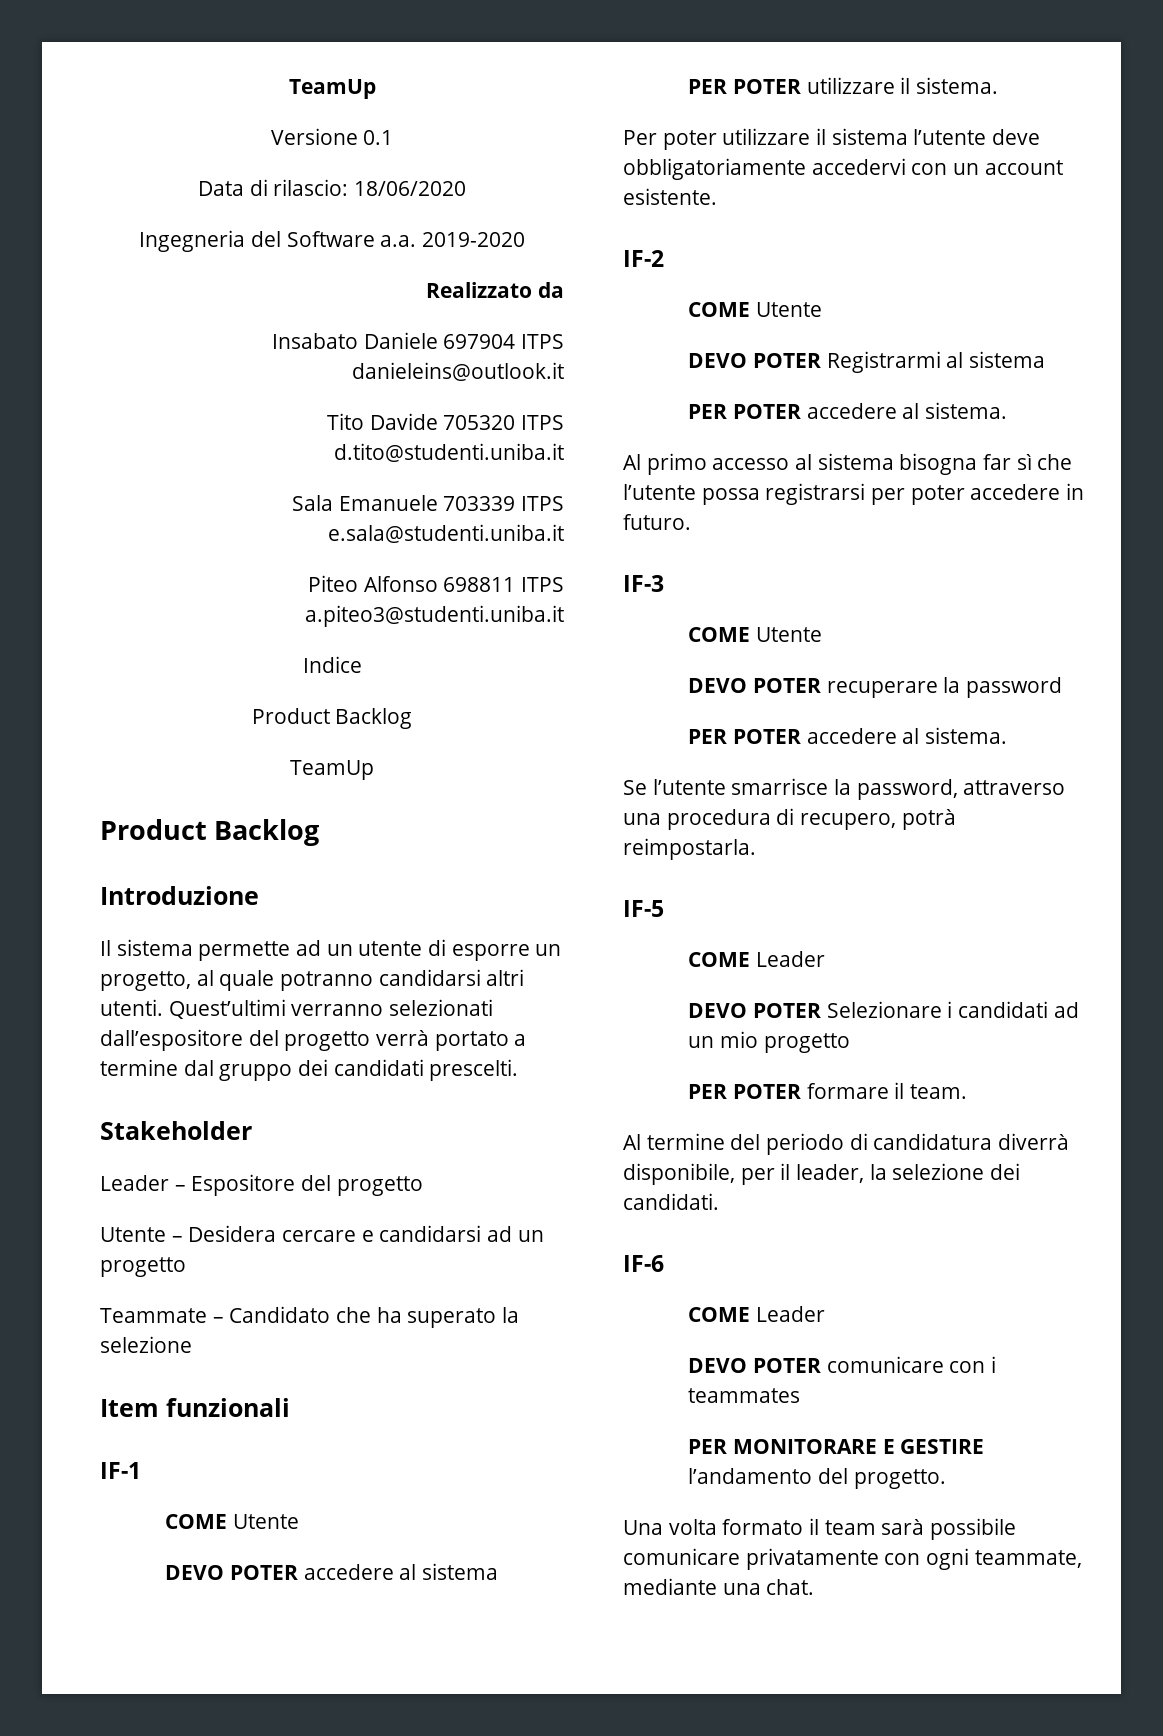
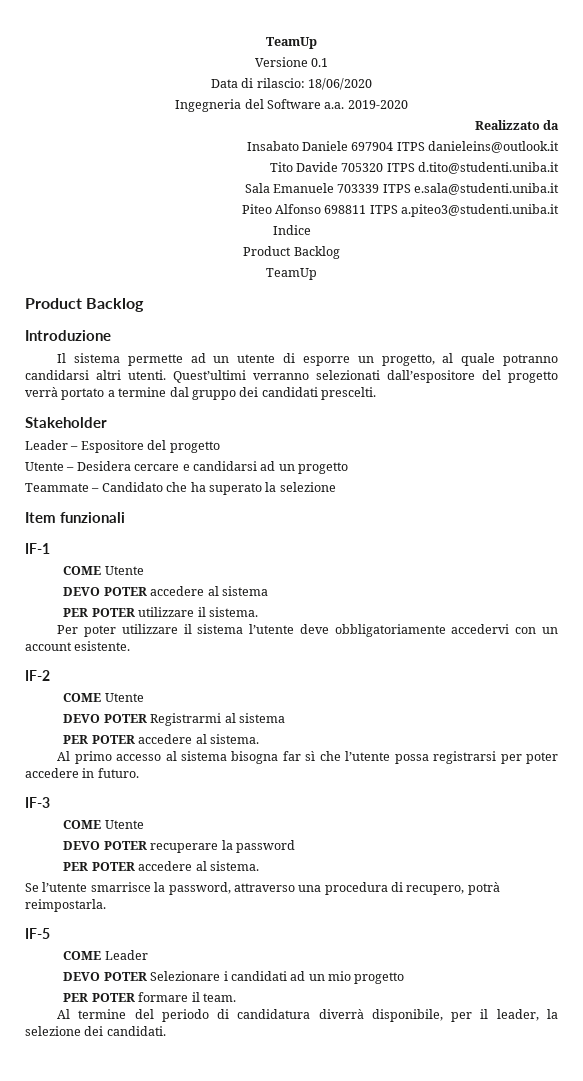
[623,1255,664,1272] [688,1306,825,1322] [688,1356,996,1373] [688,1388,801,1403] [688,1439,985,1454] [688,1468,946,1489] [623,1518,1017,1540] [623,1548,1082,1570] [623,1578,815,1595] // IF-6 // COME Leader // DEVO POTER comunicare con i teammates // PER MONITORARE E GESTIRE l’andamento del progetto. // Una volta formato il team sarà possibile comunicare privatamente con ogni teammate, mediante una chat. -> (166, 1031) none

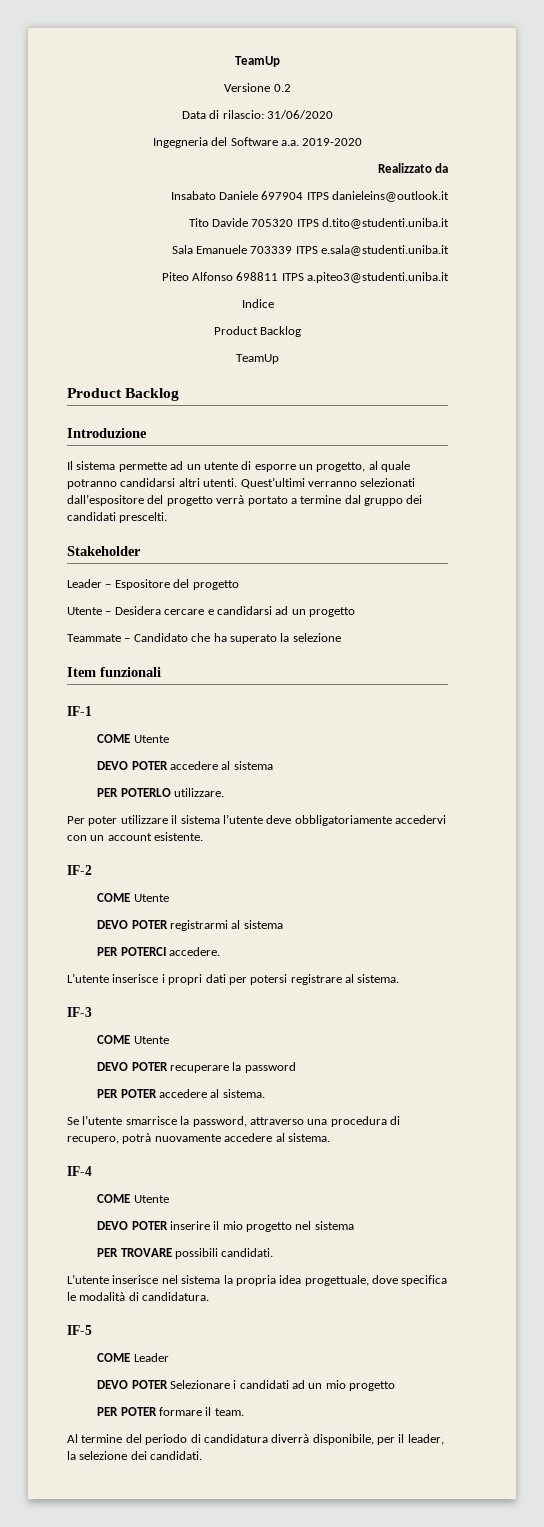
[311,58,329,67] 0.1 -> [273,84,291,92] 0.2
[308,78,373,90] 18/06/2020 -> [267,110,334,119] 31/06/2020
[91,607,258,617] POTER utilizzare il sistema. -> [120,788,224,797] POTERLO utilizzare.
[150,713,285,726] [63,734,259,744] [57,751,558,764] [25,768,139,778] Registrarmi al sistema // PER POTER accedere al sistema. // Al primo accesso al sistema bisogna far sì che l’utente possa registrarsi per poter accedere in futuro. -> [169,920,283,931] [97,947,220,956] [67,973,400,985] registrarmi al sistema // PER POTERCI accedere. // L’utente inserisce i propri dati per potersi registrare al sistema.
[25,899,106,912] reimpostarla. -> [154,1133,330,1142] [67,1166,92,1176] [97,1194,169,1203] [97,1221,354,1232] [97,1248,274,1259] [67,1274,448,1286] [67,1292,210,1301] nuovamente accedere al sistema. // IF-4 // COME Utente // DEVO POTER inserire il mio progetto nel sistema // PER TROVARE possibili candidati. // L’utente inserisce nel sistema la propria idea progettuale, dove specifica le modalità di candidatura.

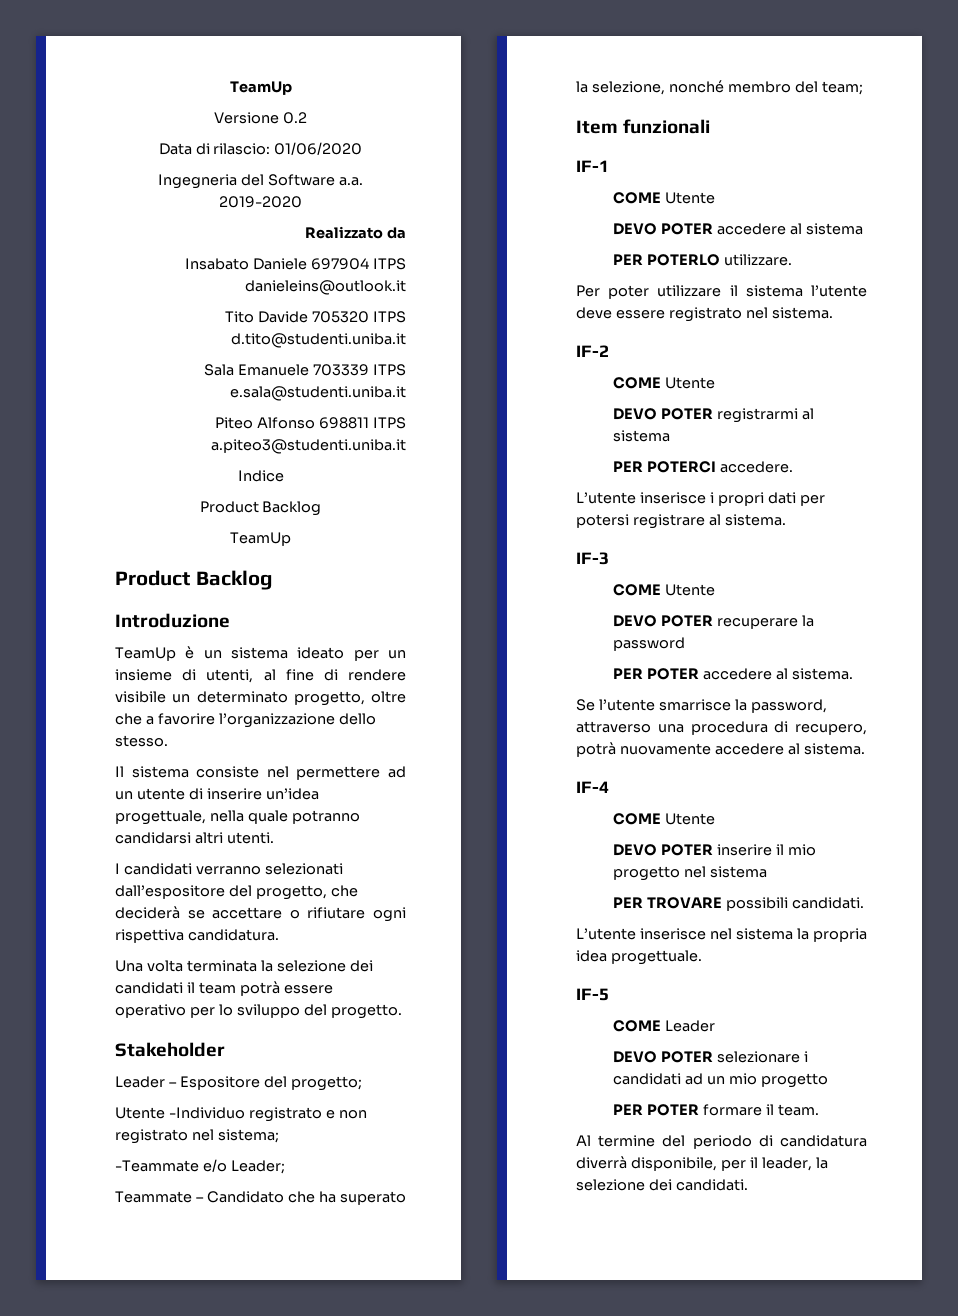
[267,110,334,119] 31/06/2020 -> [274,142,363,155] 01/06/2020
(147, 433) none -> [115,646,406,661] [115,669,406,683] [115,691,406,706] [115,713,376,728] [115,735,168,747] // TeamUp è un sistema ideato per un insieme di utenti, al fine di rendere visibile un determinato progetto, oltre che a favorire l’organizzazione dello stesso.
[118,462,167,472] permette -> [196,766,381,780] consiste nel permettere
[254,461,378,472] esporre un progetto, al -> [206,788,319,800] [115,810,244,825] inserire un’idea progettuale, nella
[240,477,305,489] Quest’ultimi -> [115,863,192,875] // I candidati
[166,495,423,506] [67,512,168,523] progetto verrà portato a termine dal gruppo dei candidati prescelti. -> [255,885,358,900] [115,906,406,922] [115,929,279,943] [115,960,373,972] [115,981,333,996] [115,1004,402,1019] progetto, che deciderà se accettare o rifiutare ogni rispettiva candidatura. // Una volta terminata la selezione dei candidati il team potrà essere operativo per lo sviluppo del progetto.
[192,580,239,590] [67,606,355,617] progetto // Utente – Desidera cercare e candidarsi ad un progetto -> [290,1076,362,1091] [115,1107,367,1122] [115,1129,279,1144] [115,1159,285,1174] progetto; // Utente -Individuo registrato e non registrato nel sistema; // -Teammate e/o Leader;
[292,633,341,642] selezione -> [591,80,863,95] selezione, nonché membro del team;
[294,815,446,826] [67,832,204,841] obbligatoriamente accedervi con un account esistente. -> [615,307,833,322] essere registrato nel sistema.
[304,1275,448,1286] [67,1292,210,1301] progettuale, dove specifica le modalità di candidatura. -> [610,950,702,965] progettuale.
[169,1380,230,1389] Selezionare -> [716,1051,800,1063] selezionare

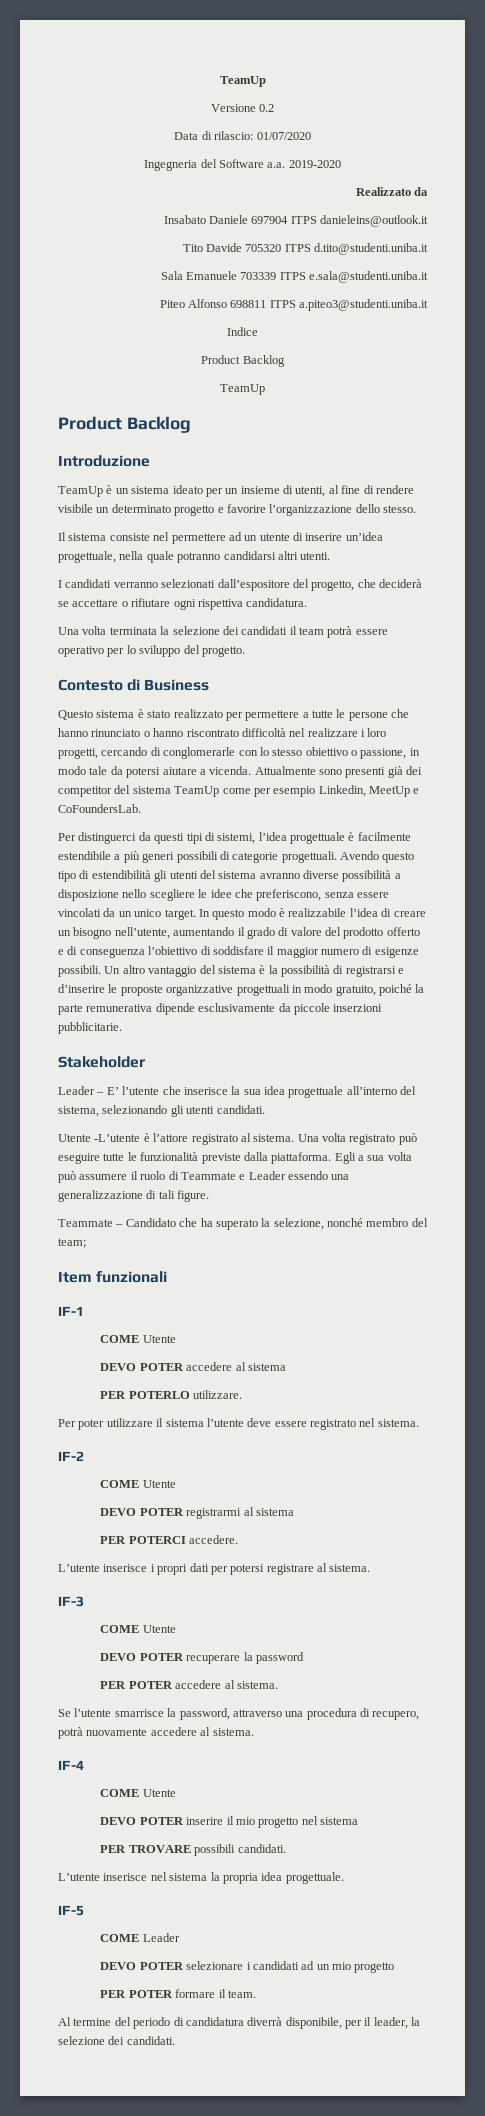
[274,142,363,155] 01/06/2020 -> [256,132,311,140] 01/07/2020
[293,691,406,706] [115,713,154,725] progetto, oltre che a -> [174,505,224,516] progetto e
[115,1042,225,1057] [115,1076,362,1091] [115,1107,367,1122] [115,1129,279,1144] [115,1159,285,1174] Stakeholder // Leader – Espositore del progetto; // Utente -Individuo registrato e non registrato nel sistema; // -Teammate e/o Leader; -> [58,679,210,691] [58,709,410,721] [58,728,387,737] [58,747,420,759] [58,766,423,778] [58,785,420,797] [58,804,141,813] [58,832,411,844] [58,851,415,863] [58,870,401,882] [58,889,389,901] [58,908,426,920] [58,927,420,939] [58,946,419,958] [58,965,405,977] [58,984,425,996] [58,1003,383,1015] [58,1022,122,1034] [58,1056,145,1068] [58,1086,417,1098] [58,1105,265,1117] [58,1133,417,1145] [58,1152,412,1164] [58,1171,350,1183] [58,1190,210,1202] Contesto di Business // Questo sistema è stato realizzato per permettere a tutte le persone che hanno rinunciato o hanno riscontrato difficoltà nel realizzare i loro progetti, cercando di conglomerarle con lo stesso obiettivo o passione, in modo tale da potersi aiutare a vicenda. Attualmente sono presenti già dei competitor del sistema TeamUp come per esempio Linkedin, MeetUp e CoFoundersLab. // Per distinguerci da questi tipi di sistemi, l’idea progettuale è facilmente estendibile a più generi possibili di categorie progettuali. Avendo questo tipo di estendibilità gli utenti del sistema avranno diverse possibilità a disposizione nello scegliere le idee che preferiscono, senza essere vincolati da un unico target. In questo modo è realizzabile l’idea di creare un bisogno nell’utente, aumentando il grado di valore del prodotto offerto e di conseguenza l’obiettivo di soddisfare il maggior numero di esigenze possibili. Un altro vantaggio del sistema è la possibilità di registrarsi e d’inserire le proposte organizzative progettuali in modo gratuito, poiché la parte remunerativa dipende esclusivamente da piccole inserzioni pubblicitarie. // Stakeholder // Leader – E’ l’utente che inserisce la sua idea progettuale all’interno del sistema, selezionando gli utenti candidati. // Utente -L’utente è l’attore registrato al sistema. Una volta registrato può eseguire tutte le funzionalità previste dalla piattaforma. Egli a sua volta può assumere il ruolo di Teammate e Leader essendo una generalizzazione di tali figure.

